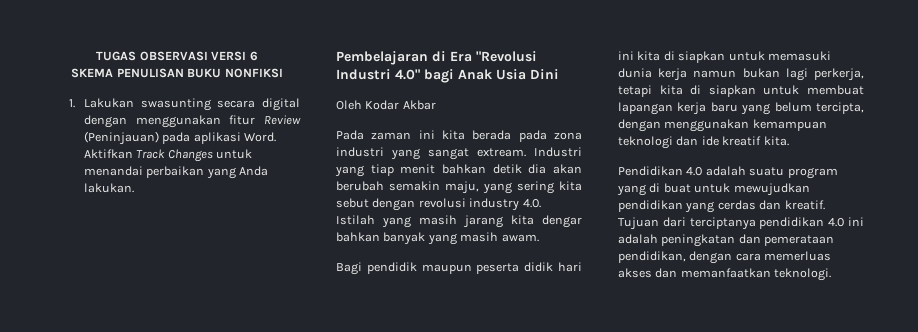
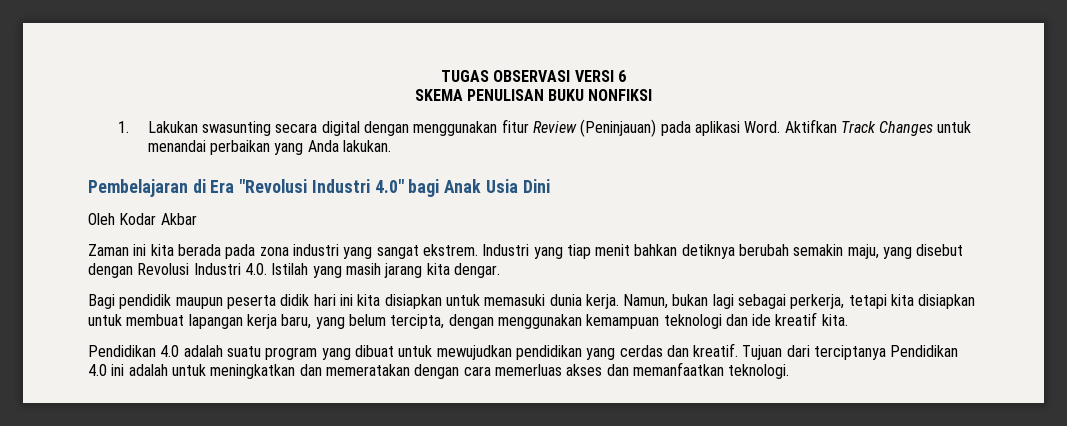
[336,130,412,140] Pada zaman -> [88,244,129,256] Zaman
[477,148,526,157] extream. -> [422,244,478,256] ekstrem.
[492,164,582,174] detik dia akan -> [681,244,735,259] detiknya
[517,181,582,194] [336,198,520,211] sering kita sebut dengan revolusi industry -> [916,244,964,256] [88,263,241,278] disebut dengan Revolusi Industri
[542,215,582,228] [336,232,539,245] dengar bahkan banyak yang masih awam. -> [453,263,500,278] dengar.
[663,51,726,63] di siapkan -> [384,294,442,309] disiapkan
[658,68,737,81] kerja namun -> [585,294,669,309] kerja. Namun,
(808, 74) none -> [738,294,787,309] sebagai
[690,85,756,97] di siapkan -> [918,294,976,309] disiapkan
[710,102,738,112] baru -> [281,314,312,329] baru,
[649,183,691,193] di buat -> [354,345,394,357] dibuat
[759,217,825,229] pendidikan -> [890,345,959,357] Pendidikan
[661,234,835,247] [618,251,686,263] peningkatan dan pemerataan pendidikan, -> [171,364,410,379] untuk meningkatkan dan memeratakan

